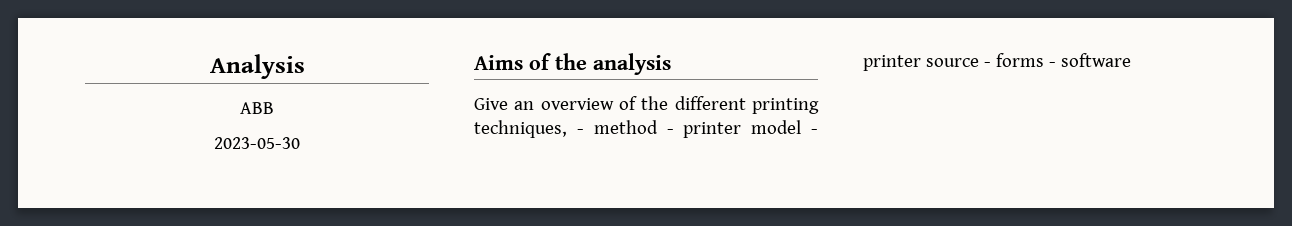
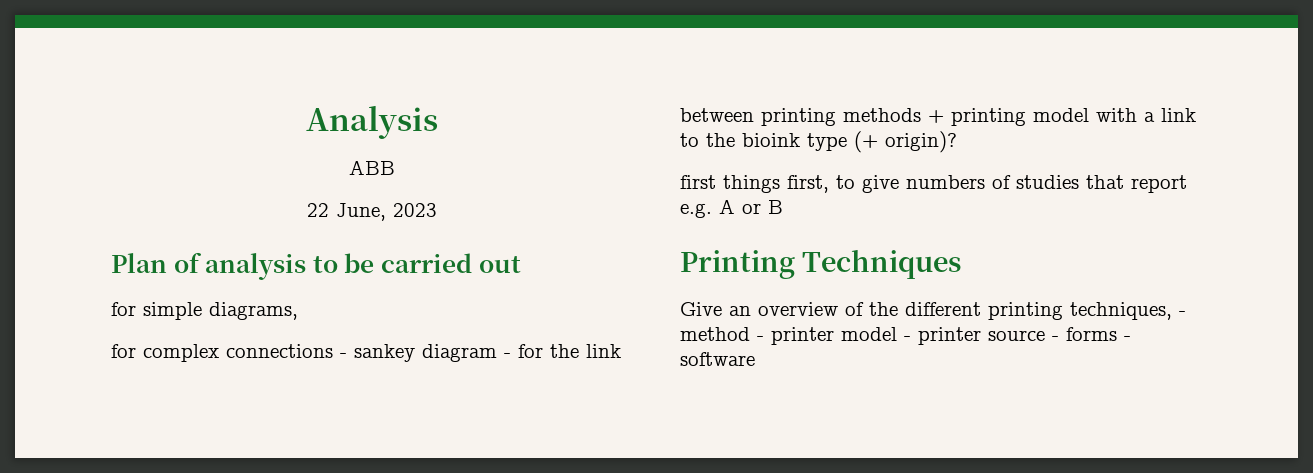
[214,137,300,149] [474,53,671,75] 2023-05-30 // Aims of the analysis -> [307,203,437,221] [111,252,521,280] [111,302,298,320] [111,344,621,362] [680,108,1196,126] [680,131,957,153] [680,175,1187,193] [680,199,783,218] [680,249,962,279] 22 June, 2023 // Plan of analysis to be carried out // for simple diagrams, // for complex connections - sankey diagram - for the link between printing methods + printing model with a link to the bioink type (+ origin)? // first things first, to give numbers of studies that report e.g. A or B // Printing Techniques

